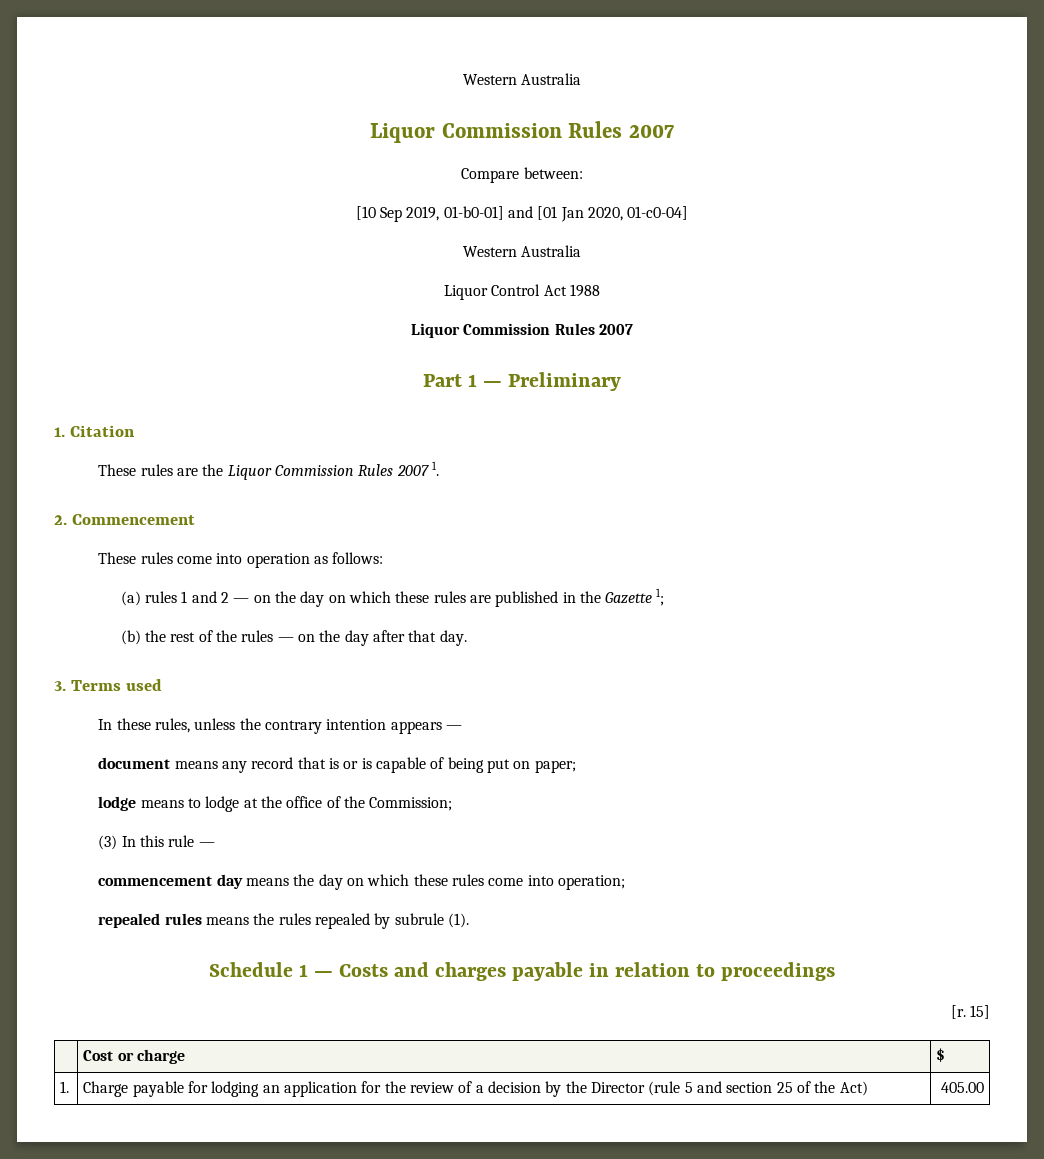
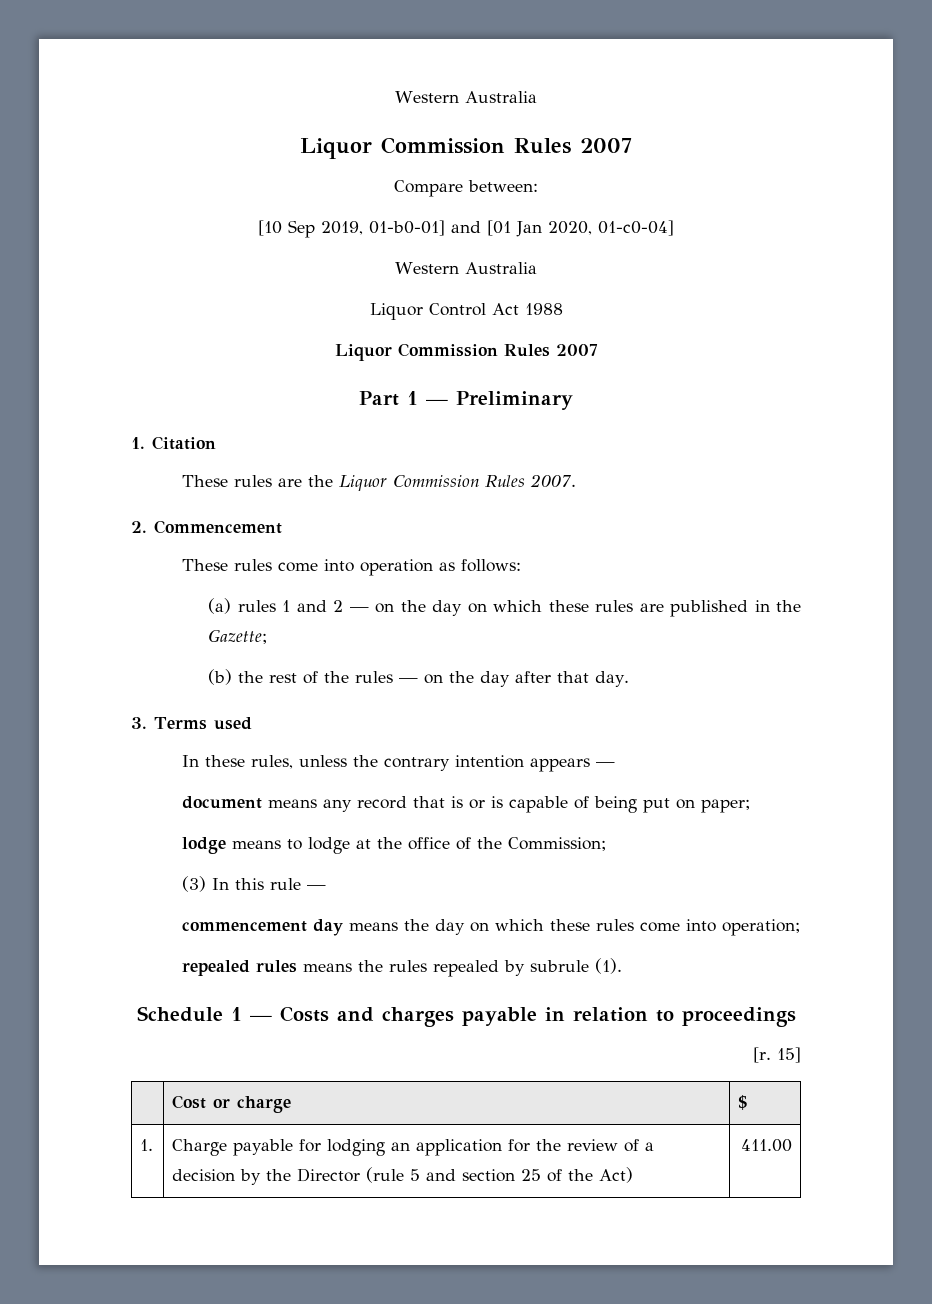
[396,461,440,476] 2007 1. -> [530,474,577,487] 2007.
[605,588,665,606] Gazette 1; -> [208,629,268,644] Gazette;
[940,1082,984,1093] 405.00 -> [740,1139,792,1152] 411.00

